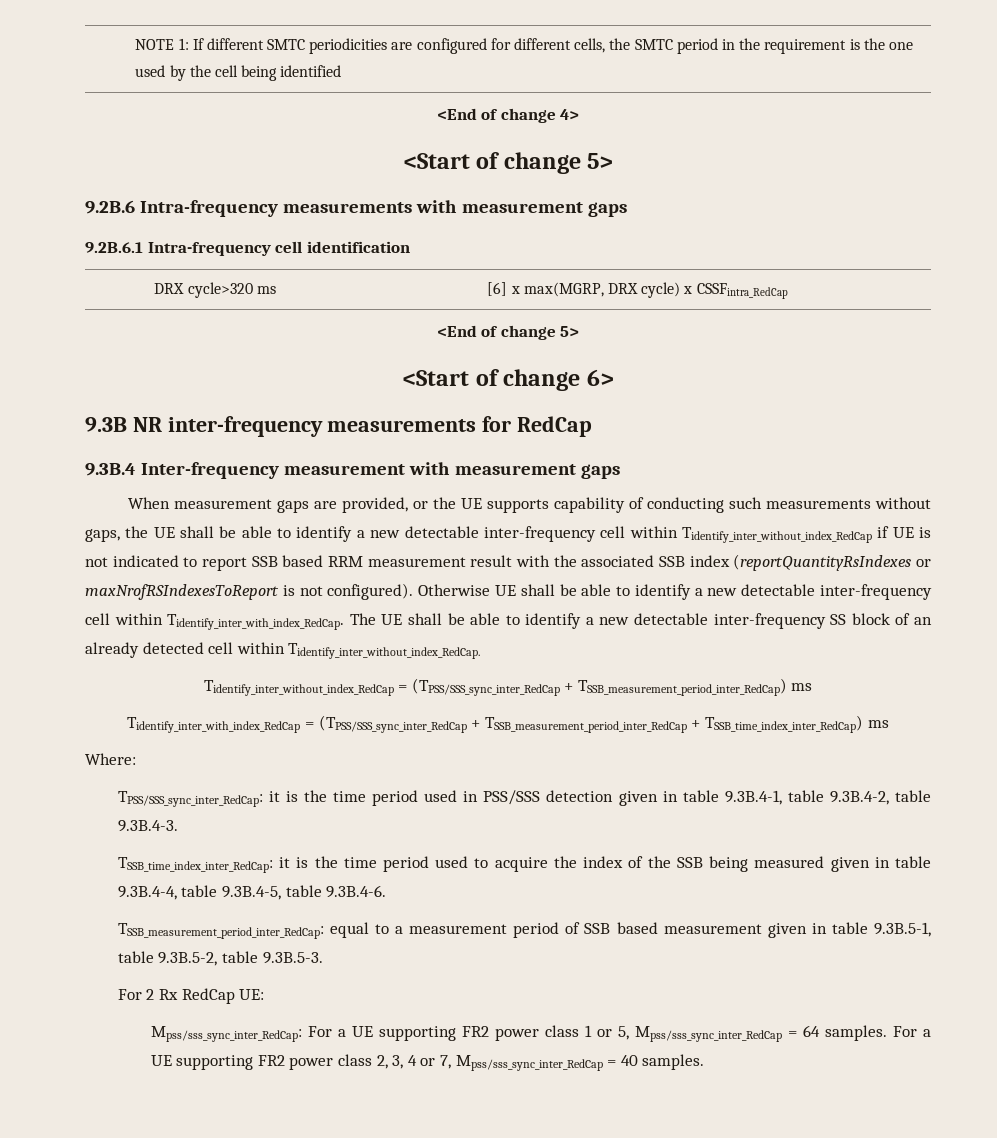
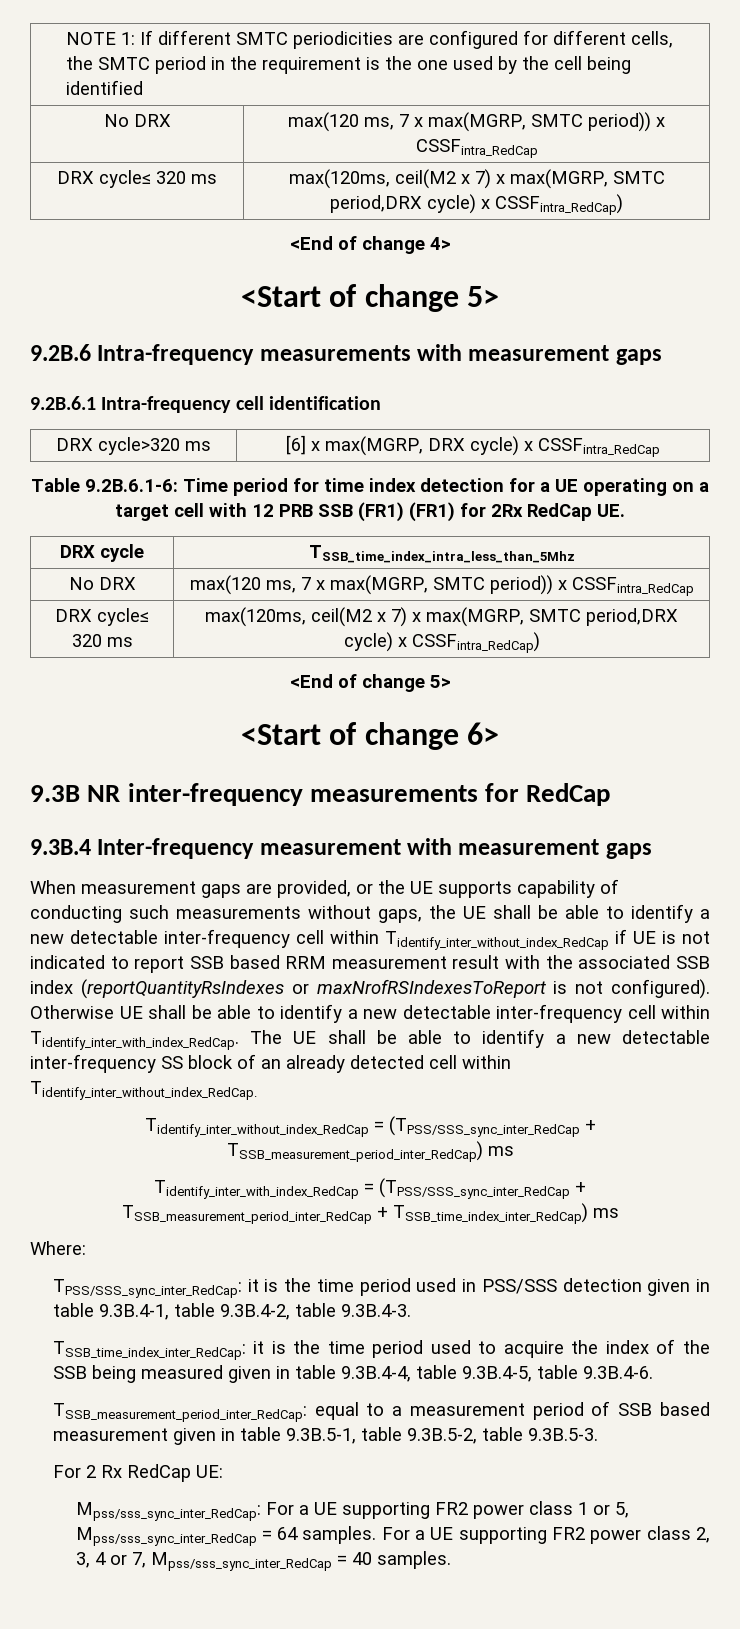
(342, 71) none -> [103,114,171,127] [288,112,665,132] [415,139,538,158] [56,170,217,188] [288,169,665,189] [330,194,623,215] // No DRX | max(120 ms, 7 x max(MGRP, SMTC period)) x CSSFintra_RedCap // DRX cycle≤ 320 ms | max(120ms, ceil(M2 x 7) x max(MGRP, SMTC period,DRX cycle) x CSSFintra_RedCap)
(788, 291) none -> [31,478,709,496] [115,502,625,522] [60,544,144,562] [308,545,575,563] [68,577,136,590] [189,575,694,596] [55,608,149,626] [71,634,133,647] [205,607,678,627] [343,632,540,653] // Table 9.2B.6.1-6: Time period for time index detection for a UE operating on a target cell with 12 PRB SSB (FR1) (FR1) for 2Rx RedCap UE. // DRX cycle | TSSB_time_index_intra_less_than_5Mhz // No DRX | max(120 ms, 7 x max(MGRP, SMTC period)) x CSSFintra_RedCap // DRX cycle≤ 320 ms | max(120ms, ceil(M2 x 7) x max(MGRP, SMTC period,DRX cycle) x CSSFintra_RedCap)

